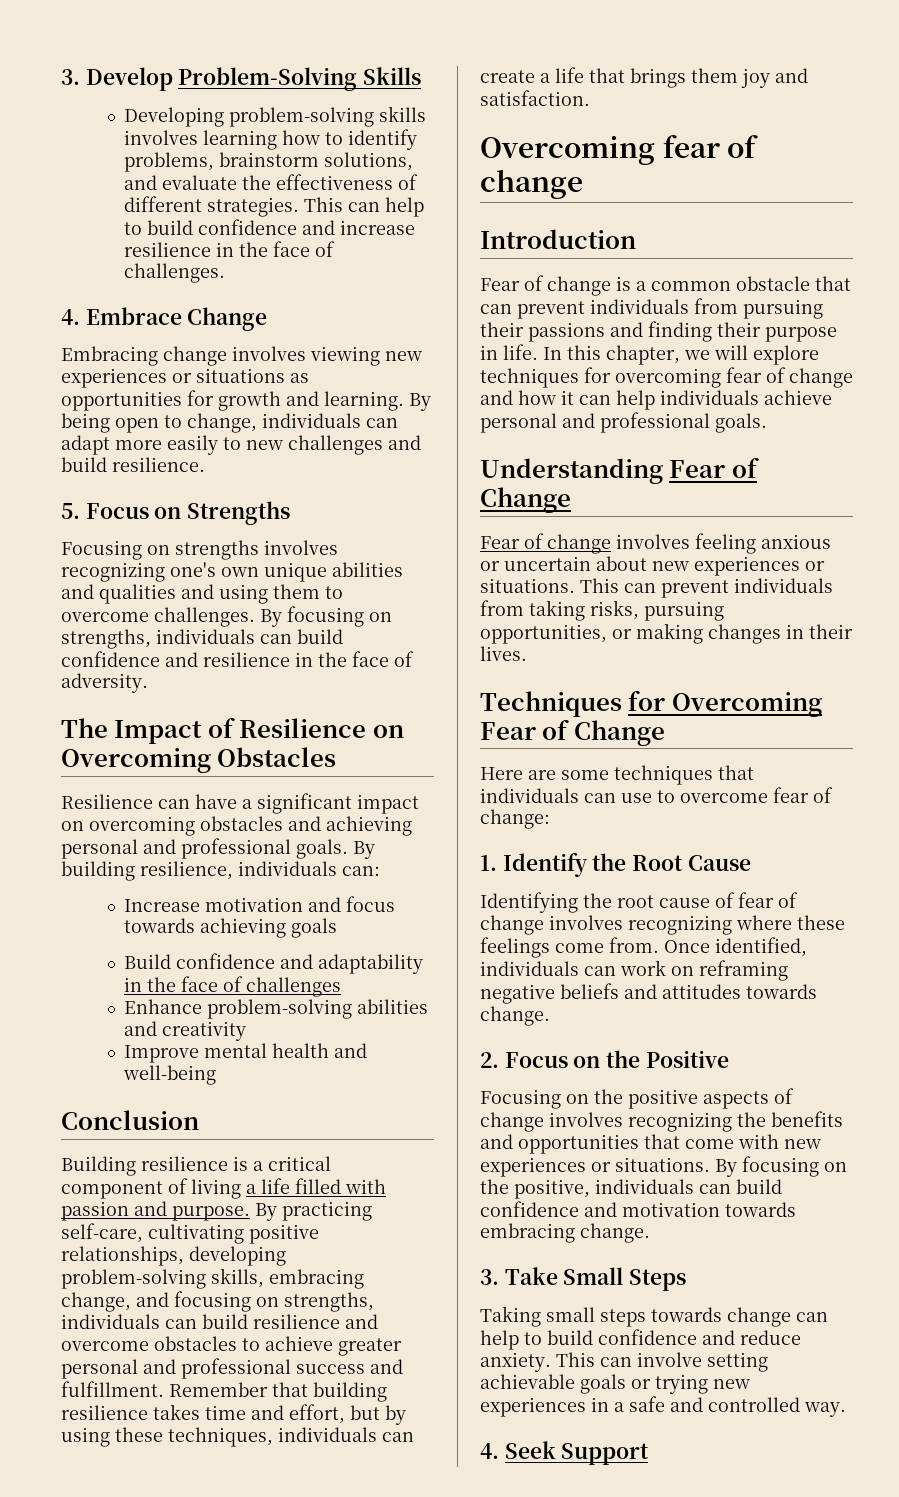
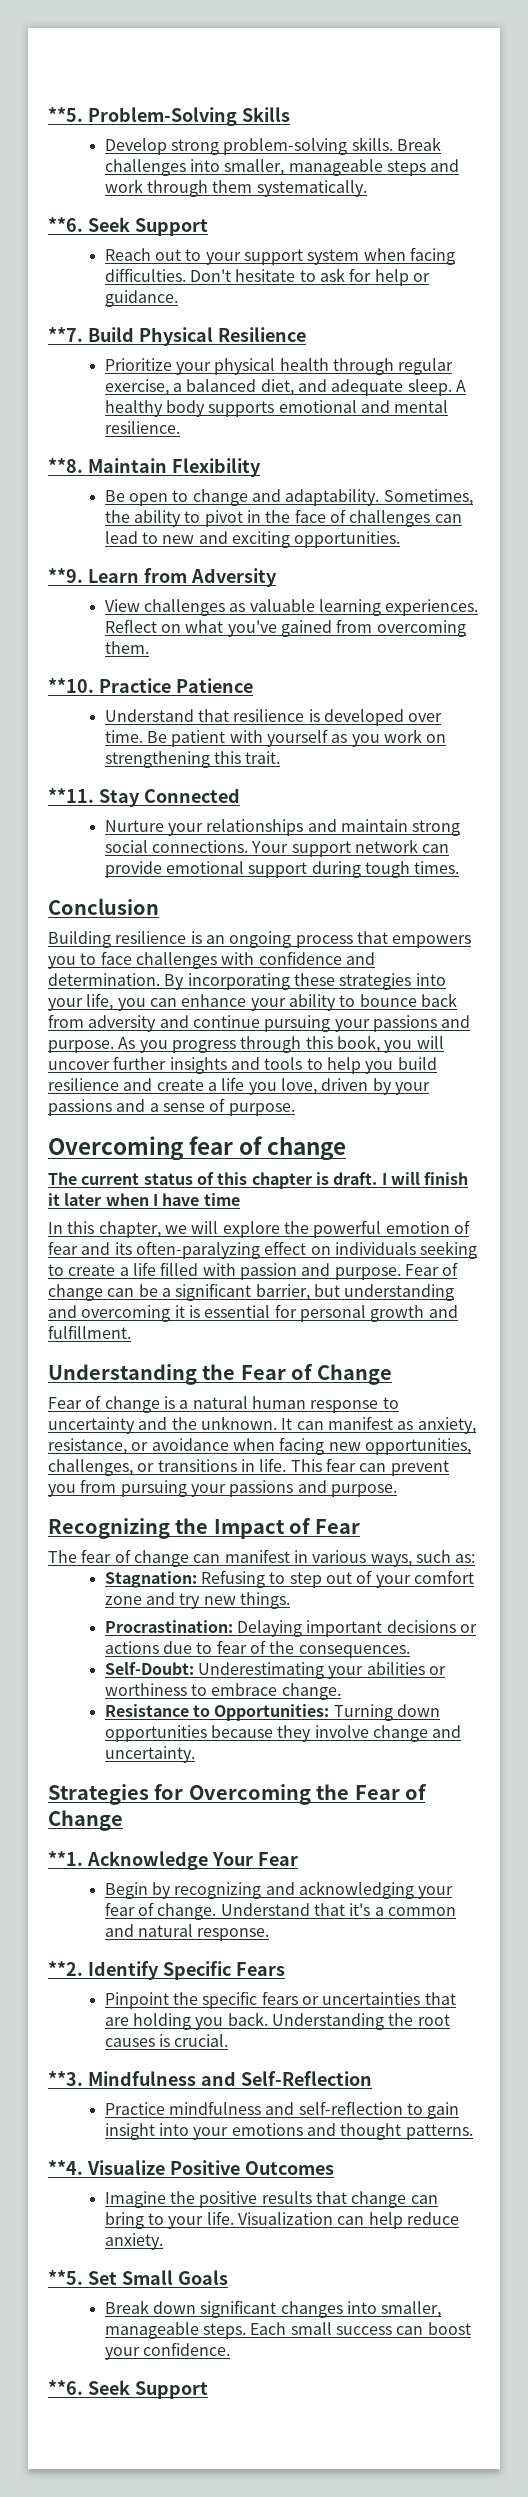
[61,67,173,91] 3. Develop -> [48,107,83,122] **5.
[124,106,427,127] [124,129,418,150] [124,152,414,172] [124,174,419,190] [124,196,425,217] [124,219,416,235] [124,241,336,257] [124,263,226,283] [61,307,268,331] [61,346,422,366] [61,368,309,388] [61,390,431,411] [61,413,398,433] [61,435,421,455] [61,457,205,472] [61,501,291,525] [61,540,338,560] [61,562,403,582] [61,584,343,604] [61,606,392,627] [61,629,343,649] [61,651,414,667] [61,673,148,693] [61,717,404,744] [61,747,337,773] [61,793,419,814] [61,816,412,836] [61,838,375,859] [61,861,380,881] [124,896,396,912] [124,918,338,938] [124,953,424,974] Developing problem-solving skills involves learning how to identify problems, brainstorm solutions, and evaluate the effectiveness of different strategies. This can help to build confidence and increase resilience in the face of challenges. // 4. Embrace Change // Embracing change involves viewing new experiences or situations as opportunities for growth and learning. By being open to change, individuals can adapt more easily to new challenges and build resilience. // 5. Focus on Strengths // Focusing on strengths involves recognizing one's own unique abilities and qualities and using them to overcome challenges. By focusing on strengths, individuals can build confidence and resilience in the face of adversity. // The Impact of Resilience on Overcoming Obstacles // Resilience can have a significant impact on overcoming obstacles and achieving personal and professional goals. By building resilience, individuals can: // Increase motivation and focus towards achieving goals // Build confidence and adaptability -> [104,137,441,155] [104,159,460,176] [104,179,367,197] [48,217,208,236] [104,247,455,265] [104,268,430,286] [104,290,178,307] [48,327,306,346] [104,358,454,375] [104,379,466,396] [104,400,449,417] [104,421,180,434] [48,458,261,477] [104,489,473,506] [104,510,243,527] Develop strong problem-solving skills. Break challenges into smaller, manageable steps and work through them systematically. // **6. Seek Support // Reach out to your support system when facing difficulties. Don't hesitate to ask for help or guidance. // **7. Build Physical Resilience // Prioritize your physical health through regular exercise, a balanced diet, and adequate sleep. A healthy body supports emotional and mental resilience. // **8. Maintain Flexibility // Be open to change and adaptability. Sometimes, the ability to pivot
[124,999,429,1019] [124,1021,247,1041] [124,1043,368,1063] [123,1065,217,1085] [61,1110,199,1130] [61,1156,331,1176] [61,1178,241,1199] // Enhance problem-solving abilities and creativity // Improve mental health and well-being // Conclusion // Building resilience is a critical component of living -> [434,514,462,523] [104,531,401,548] [48,568,277,587] [104,599,479,616] [104,619,466,637] [104,641,149,654] [48,678,253,693] [104,709,443,726] [104,729,447,747] [104,751,281,768] [48,788,240,807] [104,819,461,836] [104,839,450,857] [104,861,460,878] [48,898,159,915] [48,931,472,948] [48,951,375,969] [48,973,446,990] [48,993,457,1011] [48,1014,471,1032] [48,1035,444,1053] [48,1056,437,1074] [48,1077,430,1095] [48,1098,295,1116] [48,1136,347,1161] [48,1172,469,1189] [48,1193,240,1206] [48,1220,470,1238] [48,1241,478,1259] [48,1264,116,1276] can lead to new and exciting opportunities. // **9. Learn from Adversity // View challenges as valuable learning experiences. Reflect on what you've gained from overcoming them. // **10. Practice Patience // Understand that resilience is developed over time. Be patient with yourself as you work on strengthening this trait. // **11. Stay Connected // Nurture your relationships and maintain strong social connections. Your support network can provide emotional support during tough times. // Conclusion // Building resilience is an ongoing process that empowers you to face challenges with confidence and determination. By incorporating these strategies into your life, you can enhance your ability to bounce back from adversity and continue pursuing your passions and purpose. As you progress through this book, you will uncover further insights and tools to help you build resilience and create a life you love, driven by your passions and a sense of purpose. // Overcoming fear of change // The current status of this chapter is draft. I will finish it later when I have time // In this chapter, we will explore the powerful emotion of fear and its often-paralyzing effect on individuals seeking to create
[255,1201,372,1221] [61,1223,319,1244] [61,1246,286,1266] [61,1268,364,1289] [61,1291,374,1312] [61,1314,378,1329] [61,1336,402,1356] [61,1358,403,1379] [61,1381,387,1402] [61,1404,406,1425] [61,1427,414,1447] [480,67,808,88] [480,90,590,106] [480,135,759,165] [480,169,583,199] [480,229,636,249] [480,275,851,296] [480,298,823,319] [480,321,837,342] [480,344,819,365] [480,367,853,388] [480,390,832,410] [480,412,767,433] [480,458,663,484] By practicing self-care, cultivating positive relationships, developing problem-solving skills, embracing change, and focusing on strengths, individuals can build resilience and overcome obstacles to achieve greater personal and professional success and fulfillment. Remember that building resilience takes time and effort, but by using these techniques, individuals can create a life that brings them joy and satisfaction. // Overcoming fear of change // Introduction // Fear of change is a common obstacle that can prevent individuals from pursuing their passions and finding their purpose in life. In this chapter, we will explore techniques for overcoming fear of change and how it can help individuals achieve personal and professional goals. // Understanding -> [404,1262,459,1276] [48,1283,455,1301] [48,1304,458,1322] [48,1325,131,1339] [48,1364,236,1385] Fear of change can be a significant barrier, but understanding and overcoming it is essential for personal growth and fulfillment. // Understanding the
[616,533,831,554] [480,556,825,576] [480,578,833,598] [480,600,724,621] [480,623,853,644] [480,646,527,661] [480,691,622,717] involves feeling anxious or uncertain about new experiences or situations. This can prevent individuals from taking risks, pursuing opportunities, or making changes in their lives. // Techniques -> [163,1396,399,1413] [48,1416,476,1434] [48,1437,471,1455] [48,1458,449,1476] [48,1479,397,1497] [48,1518,360,1539] [48,1549,476,1567] [104,1570,474,1588] [104,1592,290,1609] [104,1620,477,1637] [104,1640,410,1658] [104,1662,446,1679] [104,1683,341,1700] [104,1704,440,1721] [104,1725,462,1742] [104,1746,195,1763] [48,1784,149,1805] is a natural human response to uncertainty and the unknown. It can manifest as anxiety, resistance, or avoidance when facing new opportunities, challenges, or transitions in life. This fear can prevent you from pursuing your passions and purpose. // Recognizing the Impact of Fear // The fear of change can manifest in various ways, such as: // Stagnation: Refusing to step out of your comfort zone and try new things. // Procrastination: Delaying important decisions or actions due to fear of the consequences. // Self-Doubt: Underestimating your abilities or worthiness to embrace change. // Resistance to Opportunities: Turning down opportunities because they involve change and uncertainty. // Strategies
[480,719,665,746] [480,765,754,785] [480,787,833,803] [480,809,550,829] [480,853,751,877] [480,892,798,913] [480,915,845,935] [480,937,807,958] [480,960,788,981] [480,983,817,1004] [480,1006,550,1026] [480,1050,729,1068] [480,1088,794,1109] [480,1111,843,1132] [480,1134,821,1154] [480,1156,847,1177] [480,1179,782,1199] [480,1201,796,1217] [480,1223,650,1243] [480,1267,687,1291] [480,1306,828,1327] [480,1329,801,1350] [480,1352,768,1372] [480,1374,750,1394] [480,1396,846,1417] [480,1443,499,1459] Fear of Change // Here are some techniques that individuals can use to overcome fear of change: // 1. Identify the Root Cause // Identifying the root cause of fear of change involves recognizing where these feelings come from. Once identified, individuals can work on reframing negative beliefs and attitudes towards change. // 2. Focus on the Positive // Focusing on the positive aspects of change involves recognizing the benefits and opportunities that come with new experiences or situations. By focusing on the positive, individuals can build confidence and motivation towards embracing change. // 3. Take Small Steps // Taking small steps towards change can help to build confidence and reduce anxiety. This can involve setting achievable goals or trying new experiences in a safe and controlled way. // 4. -> [316,1784,427,1800] [48,1810,123,1831] [48,1851,298,1870] [104,1881,454,1899] [104,1902,456,1920] [104,1924,270,1941] [48,1961,285,1980] [104,1991,456,2009] [104,2012,450,2030] [104,2034,229,2047] [48,2071,372,2086] [104,2101,460,2119] [104,2123,473,2140] [48,2160,334,2175] [104,2191,438,2208] [104,2211,459,2229] [104,2233,163,2250] [48,2270,228,2285] [104,2300,442,2318] [104,2322,471,2339] [104,2342,230,2360] [48,2380,83,2395] the Fear of Change // **1. Acknowledge Your Fear // Begin by recognizing and acknowledging your fear of change. Understand that it's a common and natural response. // **2. Identify Specific Fears // Pinpoint the specific fears or uncertainties that are holding you back. Understanding the root causes is crucial. // **3. Mindfulness and Self-Reflection // Practice mindfulness and self-reflection to gain insight into your emotions and thought patterns. // **4. Visualize Positive Outcomes // Imagine the positive results that change can bring to your life. Visualization can help reduce anxiety. // **5. Set Small Goals // Break down significant changes into smaller, manageable steps. Each small success can boost your confidence. // **6.

